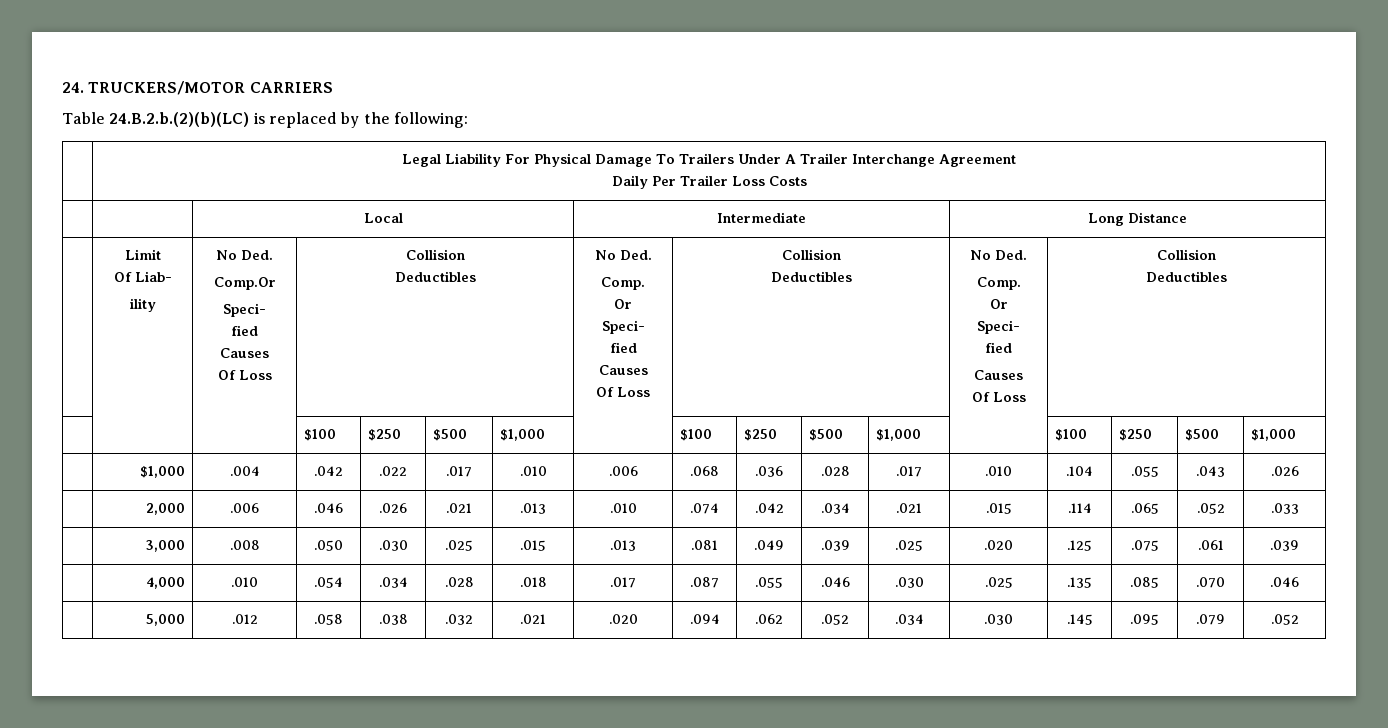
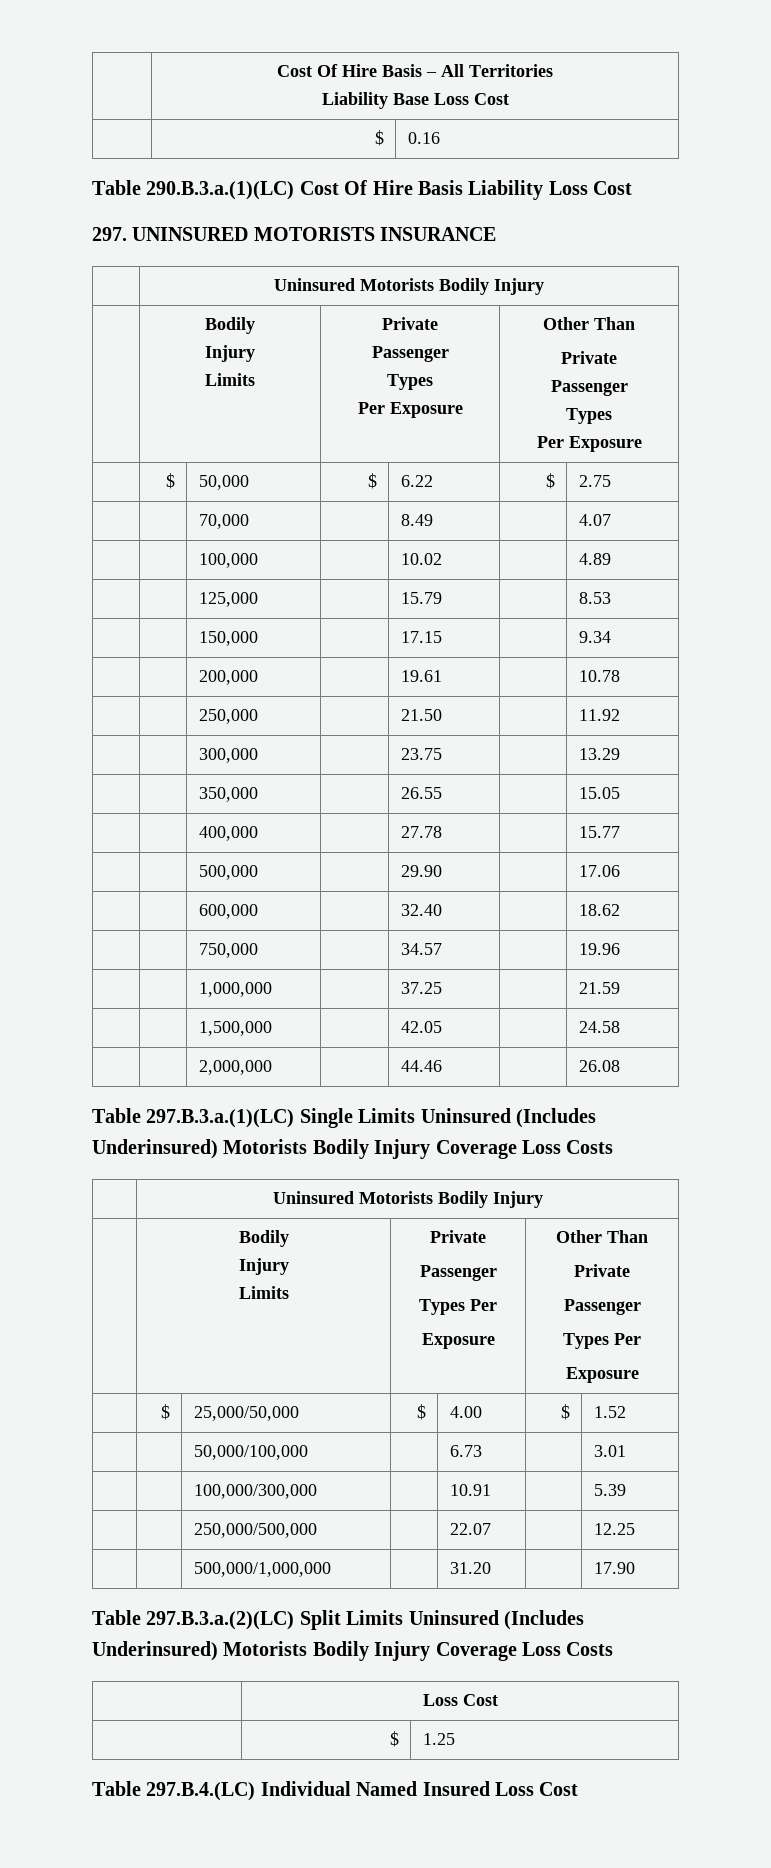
[62,81,333,95] [62,112,468,128] [402,153,1016,167] [611,175,807,189] [363,213,403,223] [717,212,806,223] [1088,212,1187,226] [124,249,161,260] [113,271,172,282] [129,298,156,312] [216,250,273,260] [213,277,276,290] [223,303,266,317] [231,325,258,336] [220,348,269,358] [217,370,272,380] [405,249,465,260] [394,271,476,282] [594,250,652,260] [601,277,645,290] [614,299,632,309] [601,320,645,334] [609,342,637,353] [598,365,648,375] [596,387,650,397] [781,249,841,260] [770,271,852,282] [970,250,1027,260] [976,277,1021,290] [989,299,1008,309] [977,320,1020,334] [985,342,1012,353] [974,370,1023,380] [971,392,1026,402] [1157,249,1216,260] [1146,271,1227,282] [303,429,336,441] [367,429,401,441] [432,429,467,441] [499,429,545,441] [679,429,712,441] [743,429,777,441] [808,429,843,441] [875,429,921,441] [1054,429,1087,441] [1118,429,1152,441] [1184,429,1219,441] [1250,429,1296,441] [140,466,186,478] [229,466,260,476] [314,466,343,476] [379,466,407,476] [446,466,472,477] [519,466,547,476] [608,466,638,476] [690,466,719,476] [755,466,783,477] [820,466,850,476] [896,466,922,477] [985,466,1012,476] [1066,466,1093,476] [1130,466,1159,477] [1196,466,1225,477] [1270,466,1299,476] [146,503,186,515] [230,503,259,513] [314,503,343,513] [379,503,407,513] [446,503,472,513] [520,503,546,514] [609,503,637,513] [690,503,719,514] [754,503,784,513] [820,503,850,514] [896,503,922,513] [985,503,1012,514] [1067,503,1092,513] [1130,503,1159,514] [1196,503,1225,514] [1270,503,1299,514] [145,540,186,552] [229,540,260,550] [314,540,343,551] [378,540,408,551] [445,540,473,551] [520,540,546,551] [610,540,636,551] [691,540,718,550] [754,540,784,550] [820,540,850,551] [895,540,923,551] [984,540,1013,550] [1067,540,1092,551] [1130,540,1159,551] [1197,540,1224,550] [1270,540,1299,551] [146,577,186,589] [231,577,258,587] [314,577,343,588] [378,577,408,588] [444,577,474,587] [519,577,547,587] [610,577,636,588] [690,577,719,588] [755,577,783,588] [820,577,850,587] [894,577,924,588] [984,577,1013,588] [1067,577,1092,588] [1130,577,1159,588] [1196,577,1225,588] [1270,577,1299,587] [146,614,186,626] [231,614,258,624] [314,614,343,625] [378,614,408,625] [445,614,473,625] [520,614,546,624] [608,614,638,624] [689,614,720,624] [755,614,783,624] [821,614,849,625] [894,614,924,625] [984,614,1013,625] [1066,614,1093,625] [1130,614,1159,625] [1196,614,1225,625] [1270,614,1299,625] 24. TRUCKERS/MOTOR CARRIERS // Table 24.B.2.b.(2)(b)(LC) is replaced by the following: // | Legal Liability For Physical Damage To Trailers Under A Trailer Interchange Agreement // Daily Per Trailer Loss Costs // | | Local | Intermediate | Long Distance // | Limit // Of Liab- // ility | No Ded. // Comp.Or // Speci- // fied // Causes // Of Loss | Collision // Deductibles | No Ded. // Comp. // Or // Speci- // fied // Causes // Of Loss | Collision // Deductibles | No Ded. // Comp. // Or // Speci- // fied // Causes // Of Loss | Collision // Deductibles // | | | $100 | $250 | $500 | $1,000 | | $100 | $250 | $500 | $1,000 | | $100 | $250 | $500 | $1,000 // | $1,000 | .004 | .042 | .022 | .017 | .010 | .006 | .068 | .036 | .028 | .017 | .010 | .104 | .055 | .043 | .026 // | 2,000 | .006 | .046 | .026 | .021 | .013 | .010 | .074 | .042 | .034 | .021 | .015 | .114 | .065 | .052 | .033 // | 3,000 | .008 | .050 | .030 | .025 | .015 | .013 | .081 | .049 | .039 | .025 | .020 | .125 | .075 | .061 | .039 // | 4,000 | .010 | .054 | .034 | .028 | .018 | .017 | .087 | .055 | .046 | .030 | .025 | .135 | .085 | .070 | .046 // | 5,000 | .012 | .058 | .038 | .032 | .021 | .020 | .094 | .062 | .052 | .034 | .030 | .145 | .095 | .079 | .052 -> [277,64,553,77] [321,92,509,109] [374,130,384,146] [407,132,440,144] [92,180,633,200] [92,227,497,241] [274,278,544,295] [205,317,255,334] [205,345,255,362] [205,373,255,386] [382,317,438,330] [371,346,449,362] [387,374,433,390] [357,402,463,418] [543,317,635,330] [561,351,617,364] [550,380,628,396] [566,408,612,424] [536,436,642,452] [165,473,175,489] [198,475,249,490] [367,473,377,489] [400,475,433,487] [545,473,555,489] [578,475,611,487] [198,514,249,529] [400,514,433,526] [578,514,611,526] [198,553,258,568] [400,553,442,565] [578,553,611,565] [198,592,258,607] [400,592,442,604] [578,592,611,604] [198,631,258,646] [400,631,442,643] [578,631,611,643] [198,670,258,685] [400,670,442,682] [578,670,620,682] [198,709,258,724] [400,709,442,721] [578,709,620,721] [198,748,258,763] [400,748,442,760] [578,748,620,760] [198,787,258,802] [400,787,442,799] [578,787,620,799] [198,826,258,841] [400,826,442,838] [578,826,620,838] [198,865,258,880] [400,865,442,877] [578,865,620,877] [198,904,258,919] [400,904,442,916] [578,904,620,916] [198,943,258,958] [400,943,442,955] [578,943,620,955] [198,982,272,997] [400,982,442,994] [578,982,620,994] [198,1021,272,1036] [400,1021,442,1033] [578,1021,620,1033] [198,1060,272,1075] [400,1060,442,1072] [578,1060,620,1072] [92,1108,596,1128] [92,1139,614,1159] [272,1191,543,1208] [238,1230,289,1247] [238,1258,289,1275] [238,1286,289,1299] [430,1230,486,1243] [419,1265,497,1281] [419,1299,497,1315] [421,1333,495,1349] [556,1230,648,1243] [574,1264,630,1277] [563,1299,641,1315] [563,1333,641,1349] [565,1367,639,1383] [160,1404,170,1420] [193,1406,299,1421] [416,1404,426,1420] [449,1406,482,1418] [560,1404,570,1420] [593,1406,626,1418] [193,1445,308,1460] [449,1445,482,1457] [593,1445,626,1457] [193,1484,317,1499] [449,1484,491,1496] [593,1484,626,1496] [193,1523,317,1538] [449,1523,491,1535] [593,1523,635,1535] [193,1562,331,1577] [449,1562,491,1574] [593,1562,635,1574] [92,1610,584,1630] [92,1641,614,1661] [422,1694,498,1706] [389,1731,399,1747] [422,1733,455,1745] [92,1781,579,1801] | Cost Of Hire Basis – All Territories // Liability Base Loss Cost // | $ | 0.16 // Table 290.B.3.a.(1)(LC) Cost Of Hire Basis Liability Loss Cost // 297. UNINSURED MOTORISTS INSURANCE // | Uninsured Motorists Bodily Injury // | Bodily // Injury // Limits | Private // Passenger // Types // Per Exposure | Other Than // Private // Passenger // Types // Per Exposure // | $ | 50,000 | $ | 6.22 | $ | 2.75 // | | 70,000 | | 8.49 | | 4.07 // | | 100,000 | | 10.02 | | 4.89 // | | 125,000 | | 15.79 | | 8.53 // | | 150,000 | | 17.15 | | 9.34 // | | 200,000 | | 19.61 | | 10.78 // | | 250,000 | | 21.50 | | 11.92 // | | 300,000 | | 23.75 | | 13.29 // | | 350,000 | | 26.55 | | 15.05 // | | 400,000 | | 27.78 | | 15.77 // | | 500,000 | | 29.90 | | 17.06 // | | 600,000 | | 32.40 | | 18.62 // | | 750,000 | | 34.57 | | 19.96 // | | 1,000,000 | | 37.25 | | 21.59 // | | 1,500,000 | | 42.05 | | 24.58 // | | 2,000,000 | | 44.46 | | 26.08 // Table 297.B.3.a.(1)(LC) Single Limits Uninsured (Includes Underinsured) Motorists Bodily Injury Coverage Loss Costs // | Uninsured Motorists Bodily Injury // | Bodily // Injury // Limits | Private // Passenger // Types Per // Exposure | Other Than // Private // Passenger // Types Per // Exposure // | $ | 25,000/50,000 | $ | 4.00 | $ | 1.52 // | | 50,000/100,000 | | 6.73 | | 3.01 // | | 100,000/300,000 | | 10.91 | | 5.39 // | | 250,000/500,000 | | 22.07 | | 12.25 // | | 500,000/1,000,000 | | 31.20 | | 17.90 // Table 297.B.3.a.(2)(LC) Split Limits Uninsured (Includes Underinsured) Motorists Bodily Injury Coverage Loss Costs // | Loss Cost // | $ | 1.25 // Table 297.B.4.(LC) Individual Named Insured Loss Cost

